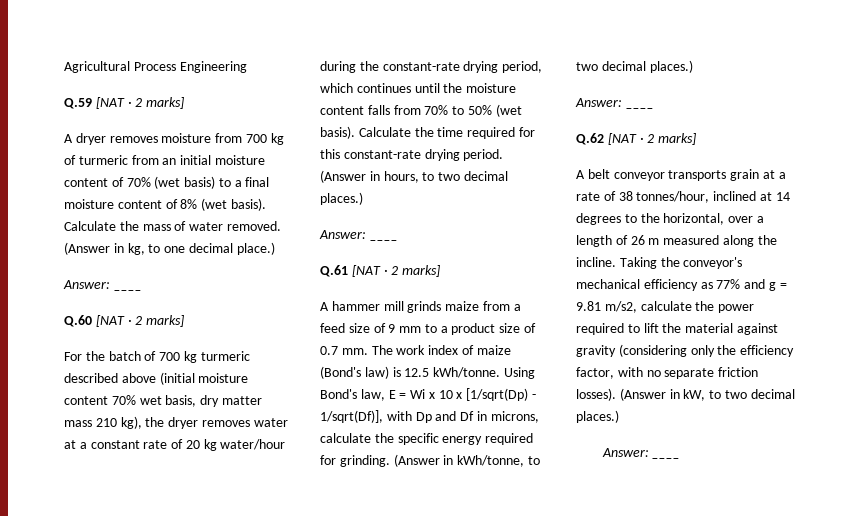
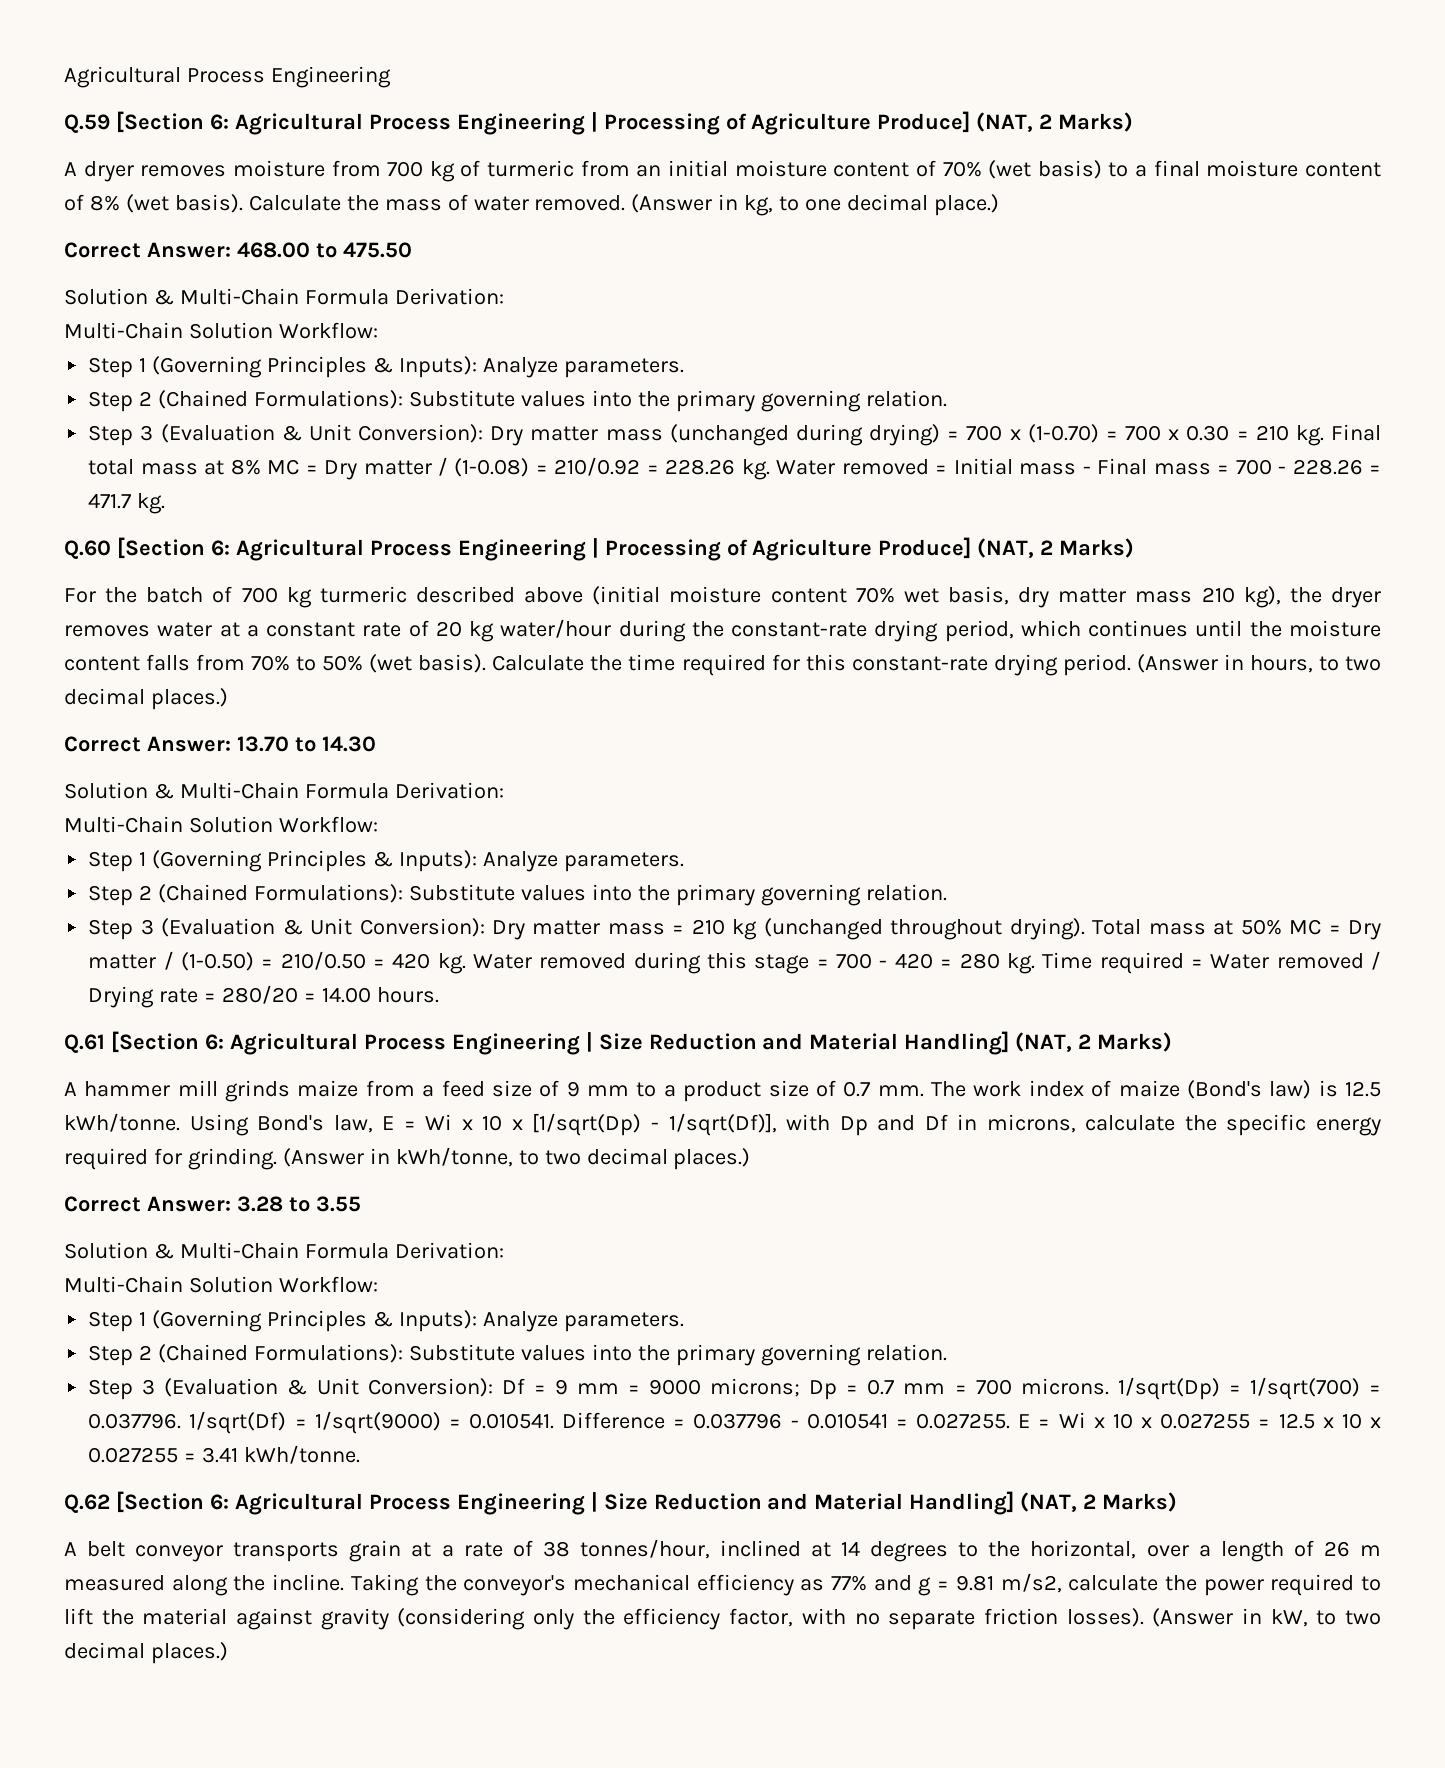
[95,97,185,109] [NAT · 2 marks] -> [115,111,1134,135] [Section 6: Agricultural Process Engineering | Processing of Agriculture Produce] (NAT, 2 Marks)
[63,280,110,289] [113,289,142,291] [64,315,185,327] Answer: ____ // Q.60 [NAT · 2 marks] -> [64,242,412,258] [64,288,504,305] [64,322,378,339] [88,356,684,378] [88,390,947,412] [88,424,1382,446] [88,457,1381,480] [88,493,166,514] [64,537,1135,561] Correct Answer: 468.00 to 475.50 // Solution & Multi-Chain Formula Derivation: // Multi-Chain Solution Workflow: // Step 1 (Governing Principles & Inputs): Analyze parameters. // Step 2 (Chained Formulations): Substitute values into the primary governing relation. // Step 3 (Evaluation & Unit Conversion): Dry matter mass (unchanged during drying) = 700 x (1-0.70) = 700 x 0.30 = 210 kg. Final total mass at 8% MC = Dry matter / (1-0.08) = 210/0.92 = 228.26 kg. Water removed = Initial mass - Final mass = 700 - 228.26 = 471.7 kg. // Q.60 [Section 6: Agricultural Process Engineering | Processing of Agriculture Produce] (NAT, 2 Marks)
[319,230,366,239] [369,239,398,241] [320,265,441,277] Answer: ____ // Q.61 [NAT · 2 marks] -> [64,736,376,752] [64,782,504,799] [64,816,378,833] [88,850,684,872] [88,884,947,906] [88,918,1382,940] [88,951,1382,974] [88,985,439,1008] [64,1031,1173,1055] Correct Answer: 13.70 to 14.30 // Solution & Multi-Chain Formula Derivation: // Multi-Chain Solution Workflow: // Step 1 (Governing Principles & Inputs): Analyze parameters. // Step 2 (Chained Formulations): Substitute values into the primary governing relation. // Step 3 (Evaluation & Unit Conversion): Dry matter mass = 210 kg (unchanged throughout drying). Total mass at 50% MC = Dry matter / (1-0.50) = 210/0.50 = 420 kg. Water removed during this stage = 700 - 420 = 280 kg. Time required = Water removed / Drying rate = 280/20 = 14.00 hours. // Q.61 [Section 6: Agricultural Process Engineering | Size Reduction and Material Handling] (NAT, 2 Marks)
[575,98,622,107] [625,107,654,109] [576,133,697,145] Answer: ____ // Q.62 [NAT · 2 marks] -> [64,1196,361,1212] [64,1242,504,1259] [64,1276,378,1293] [88,1310,684,1332] [88,1344,947,1366] [88,1377,1382,1400] [88,1411,1381,1434] [88,1445,361,1464] [64,1491,1178,1515] Correct Answer: 3.28 to 3.55 // Solution & Multi-Chain Formula Derivation: // Multi-Chain Solution Workflow: // Step 1 (Governing Principles & Inputs): Analyze parameters. // Step 2 (Chained Formulations): Substitute values into the primary governing relation. // Step 3 (Evaluation & Unit Conversion): Df = 9 mm = 9000 microns; Dp = 0.7 mm = 700 microns. 1/sqrt(Dp) = 1/sqrt(700) = 0.037796. 1/sqrt(Df) = 1/sqrt(9000) = 0.010541. Difference = 0.037796 - 0.010541 = 0.027255. E = Wi x 10 x 0.027255 = 12.5 x 10 x 0.027255 = 3.41 kWh/tonne. // Q.62 [Section 6: Agricultural Process Engineering | Size Reduction and Material Handling] (NAT, 2 Marks)
[601,448,649,457] [652,457,681,459] // Answer: ____ -> (228, 1653) none

